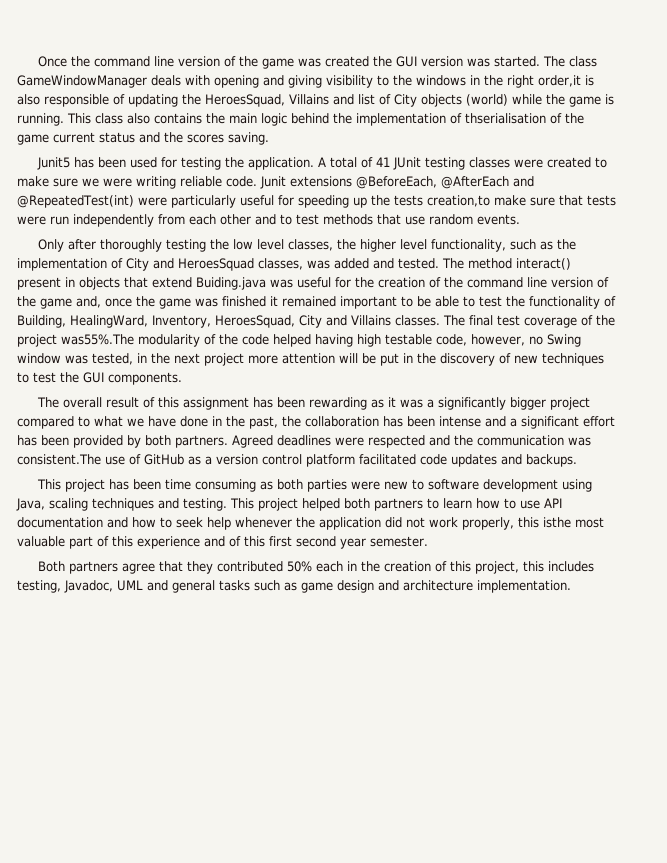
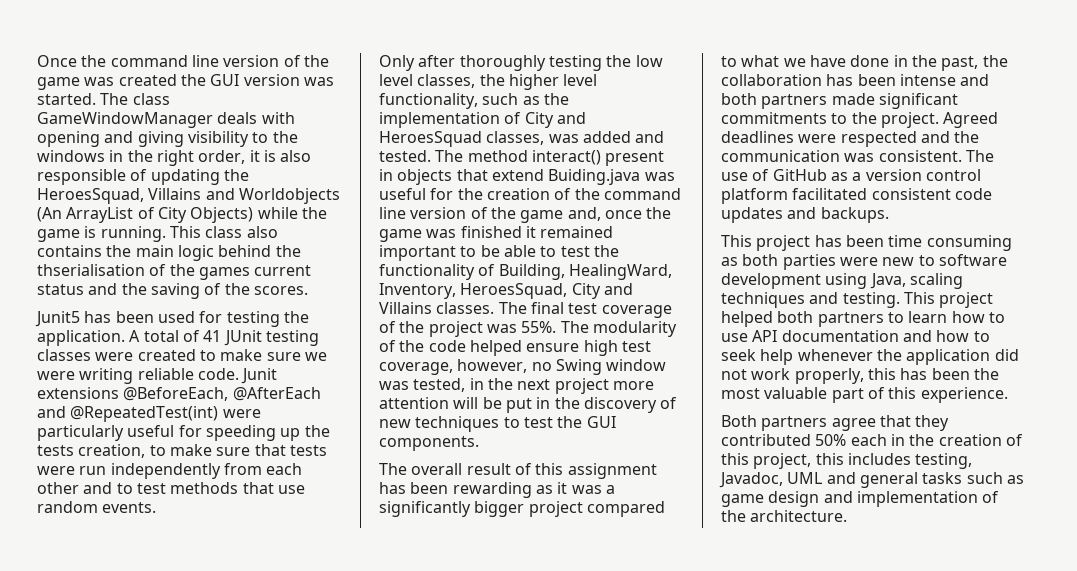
[538,75,581,87] order,it -> [198,150,260,164] order, it
[358,94,508,107] list of City objects (world) -> [238,188,340,204] [37,207,254,223] Worldobjects (An ArrayList of City Objects)
[356,113,462,126] implementation of -> (301, 251) none
[17,134,49,145] game -> [198,267,250,280] games
[187,132,269,145] scores saving. -> [150,283,308,299] saving of the scores.
[426,195,490,207] creation,to -> [78,444,166,458] creation, to
[61,334,134,345] was55%.The -> [486,321,589,333] was 55%. The
[315,334,467,347] having high testable code, -> [526,340,651,356] [379,362,453,375] ensure high test coverage,
[510,416,615,429] [17,435,228,448] a significant effort has been provided by both partners. -> [721,93,958,109] [721,112,939,128] both partners made significant commitments to the project.
[17,454,101,465] consistent.The -> [878,150,994,162] consistent. The
(416, 459) none -> [871,188,951,200] consistent
[543,517,571,528] isthe -> [900,368,999,380] has been the
[137,536,428,549] experience and of this first second year semester. -> [920,387,1008,403] experience.
[403,580,571,593] architecture implementation. -> [856,491,1000,507] [721,510,848,522] implementation of the architecture.

